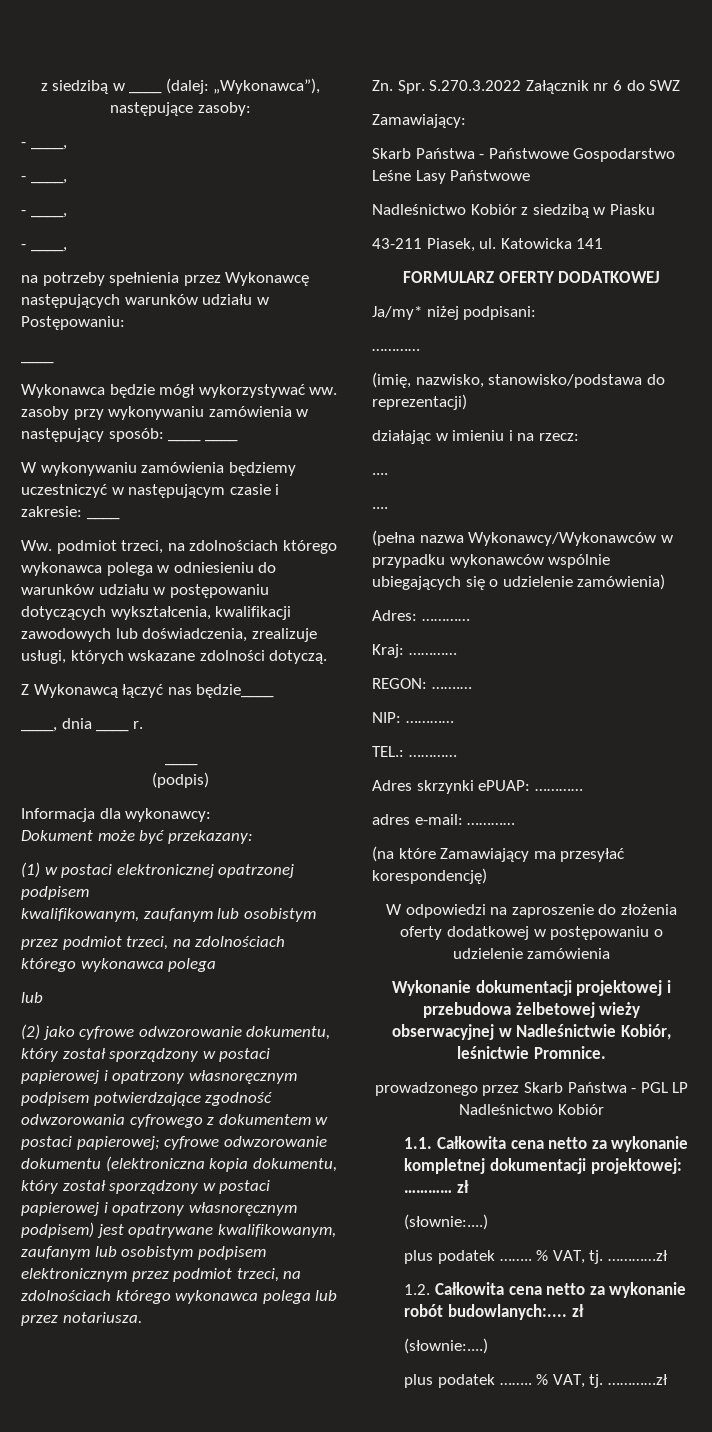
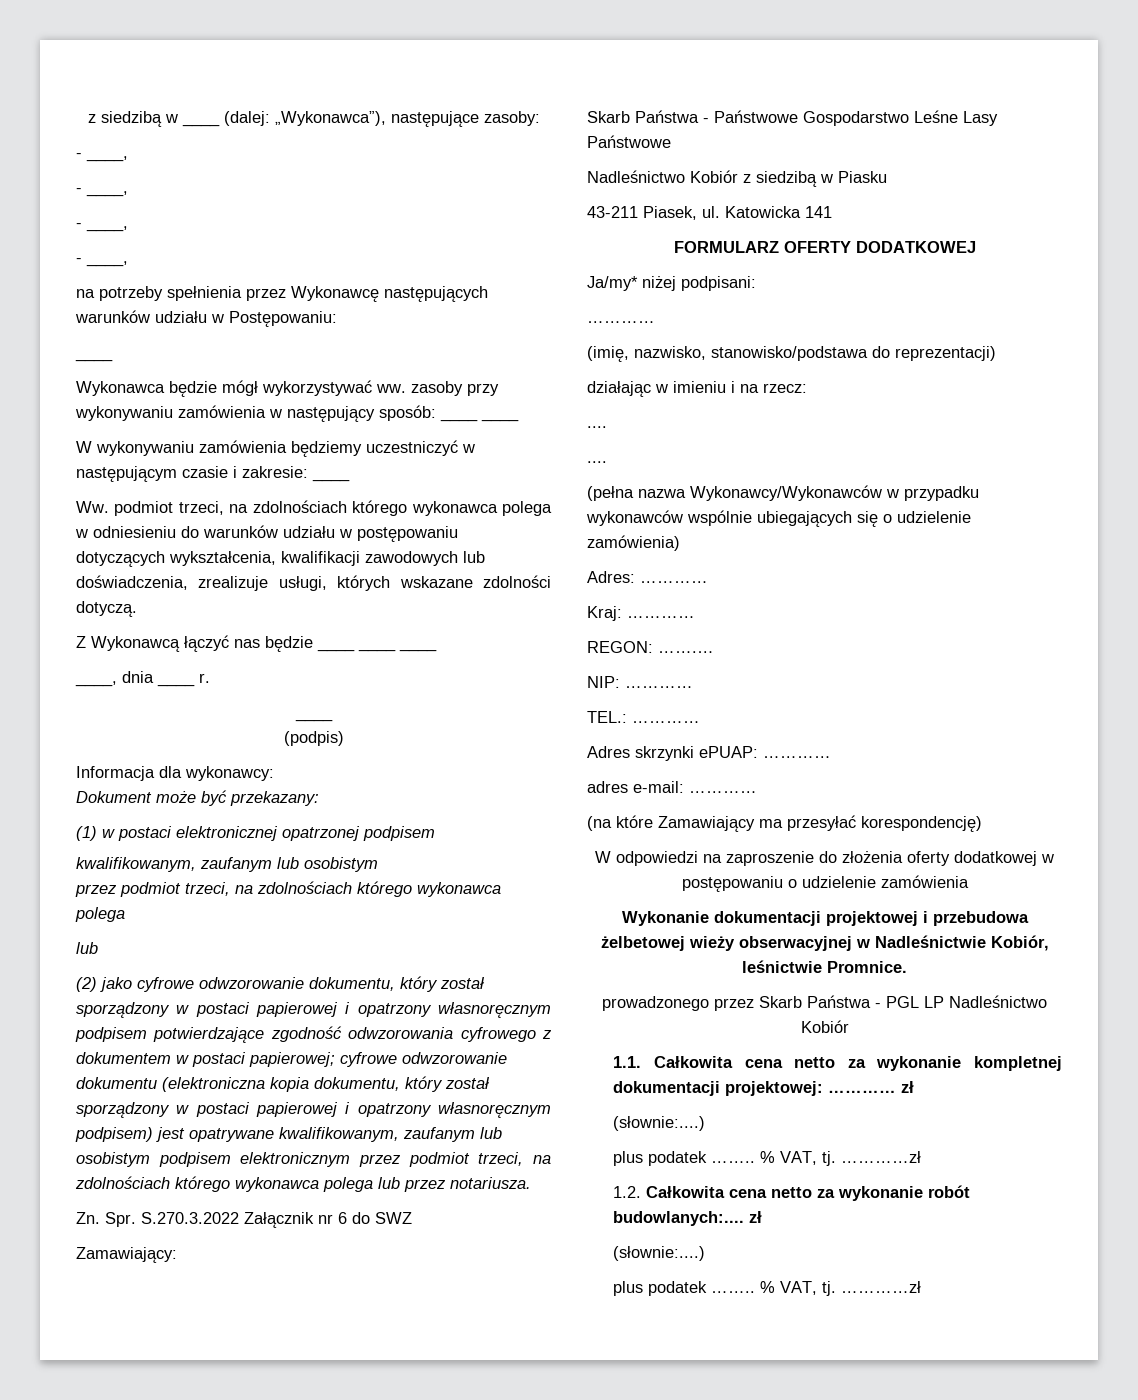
[196,684,275,698] będzie____ -> [265,636,437,652] będzie ____ ____ ____

